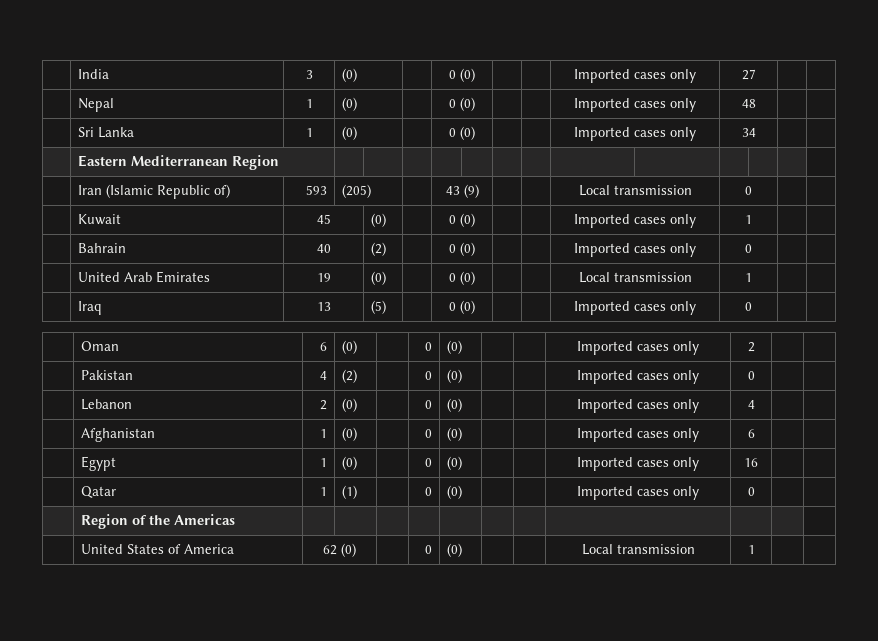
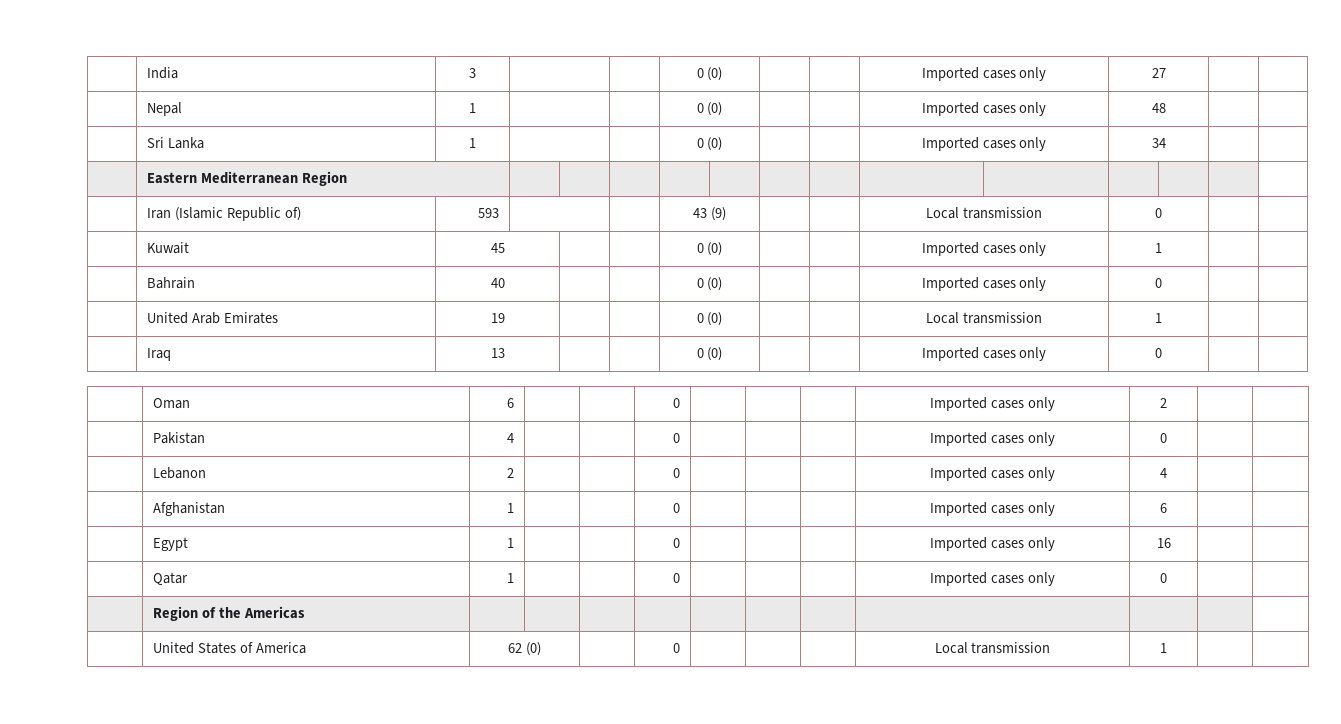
[342,68,358,82] (0) -> (476, 73) none
[342,97,358,111] (0) -> (476, 108) none
[342,126,358,140] (0) -> (476, 143) none
[342,184,372,198] (205) -> (499, 213) none
[371,213,387,227] (0) -> (505, 248) none
[371,242,387,256] (2) -> (505, 283) none
[371,271,387,285] (0) -> (505, 318) none
[371,300,387,314] (5) -> (505, 353) none
[342,340,358,354] [424,342,432,351] [447,340,463,354] (0) | | 0 | (0) -> [672,398,680,408] | | 0 |
[342,369,358,383] [424,371,432,380] [447,369,463,383] (2) | | 0 | (0) -> [672,433,680,443] | | 0 |
[342,398,358,412] [424,400,432,409] [447,398,463,412] (0) | | 0 | (0) -> [672,468,680,478] | | 0 |
[342,427,358,441] [424,429,432,438] [447,427,463,441] (0) | | 0 | (0) -> [672,503,680,513] | | 0 |
[342,456,358,470] [424,458,432,467] [447,456,463,470] (0) | | 0 | (0) -> [672,538,680,548] | | 0 |
[342,485,358,499] [424,487,432,496] [447,485,463,499] (1) | | 0 | (0) -> [672,573,680,583] | | 0 |
[447,543,463,557] (0) -> (680, 648) none

